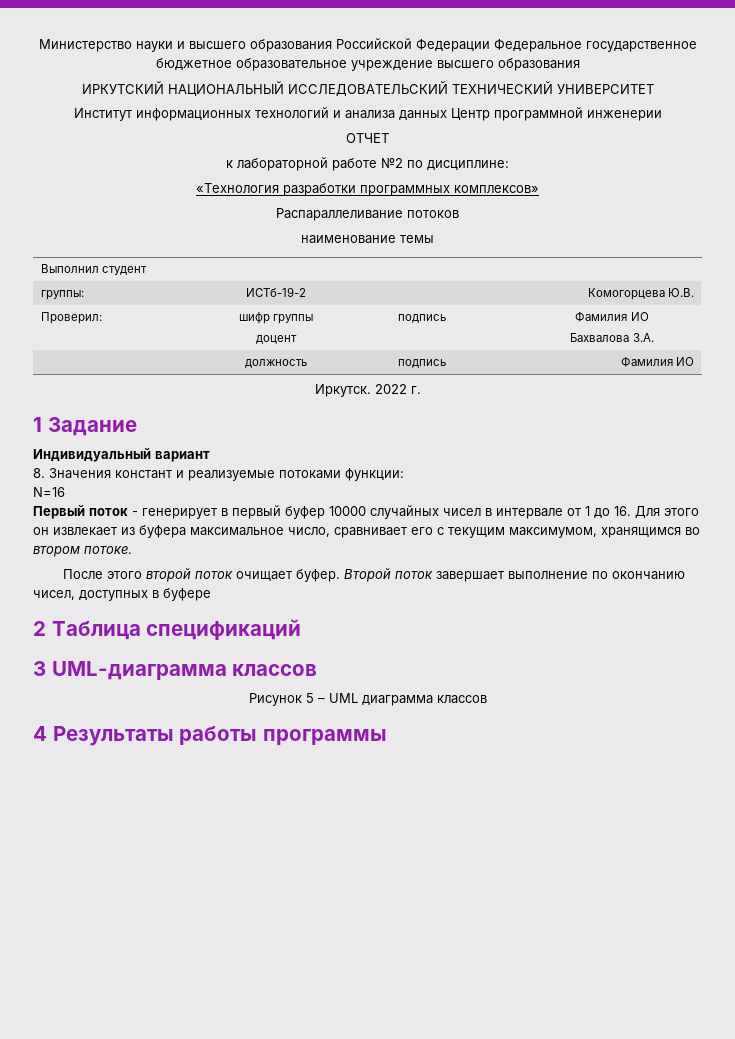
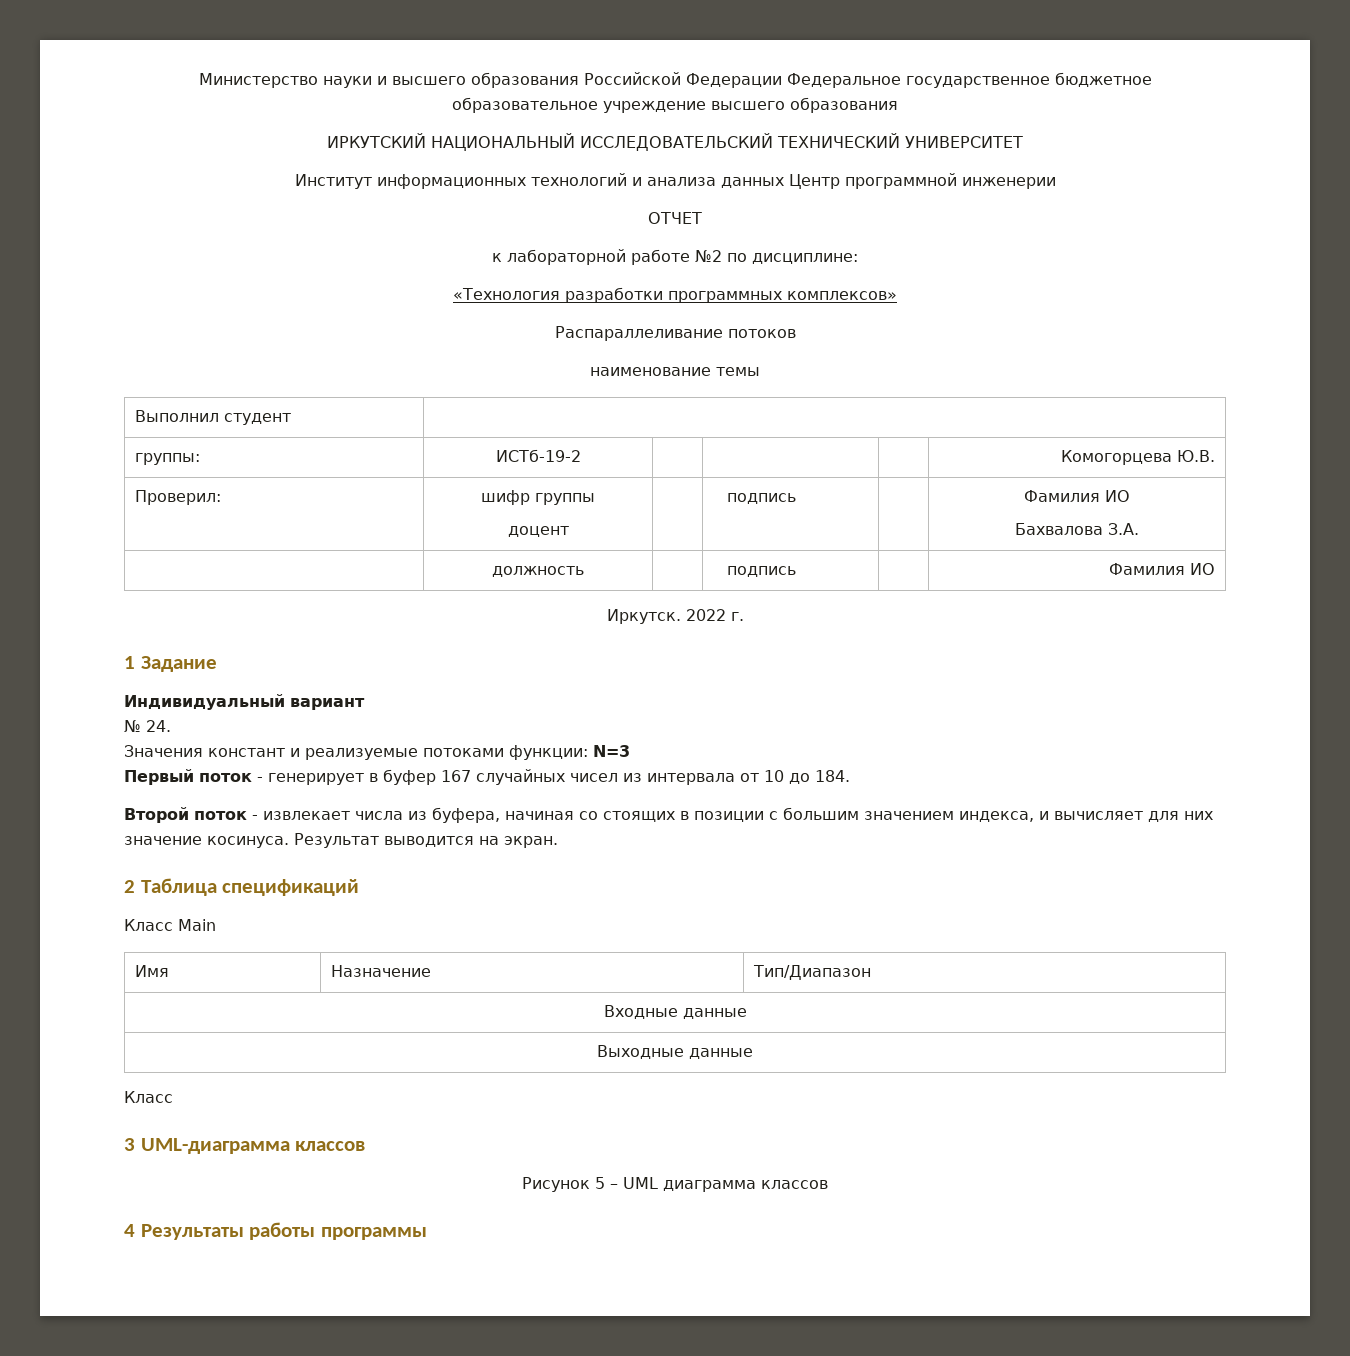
[33,468,45,478] 8. -> [124,720,171,732] № 24. //
[33,487,65,497] // N=16 -> [593,745,630,757] N=3
[232,505,699,519] [33,525,700,538] [33,546,132,557] [63,568,686,582] [33,588,211,601] [33,619,302,640] первый буфер 10000 случайных чисел в интервале от 1 до 16. Для этого он извлекает из буфера максимальное число, сравнивает его с текущим максимумом, хранящимся во втором потоке. // После этого второй поток очищает буфер. Второй поток завершает выполнение по окончанию чисел, доступных в буфере // 2 Таблица спецификаций -> [383,769,850,785] [124,807,1213,823] [124,833,558,848] [124,878,360,896] [124,919,216,931] [135,965,170,977] [331,965,432,977] [753,965,872,980] [603,1005,747,1019] [597,1045,753,1059] [124,1091,173,1103] буфер 167 случайных чисел из интервала от 10 до 184. // Второй поток - извлекает числа из буфера, начиная со стоящих в позиции с большим значением индекса, и вычисляет для них значение косинуса. Результат выводится на экран. // 2 Таблица спецификаций // Класс Main // Имя | Назначение | Тип/Диапазон // Входные данные // Выходные данные // Класс

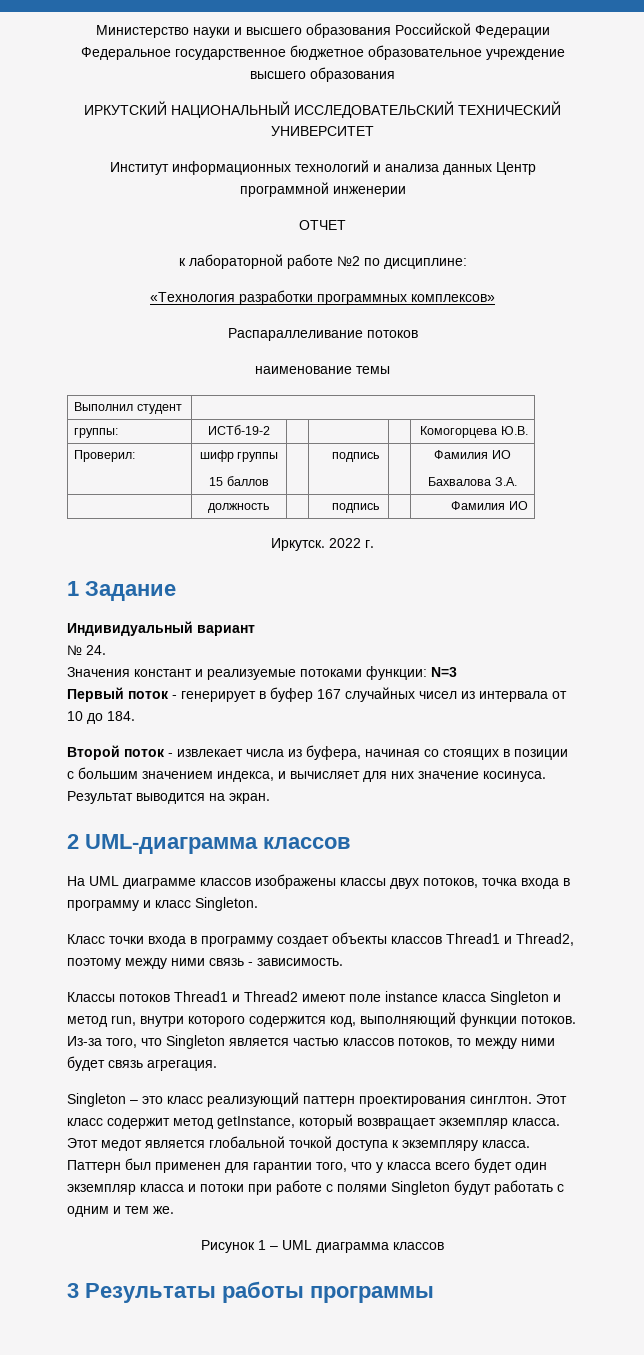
[507,526,569,537] доцент -> [209,476,269,486] 15 баллов
[140,878,360,896] [124,919,216,931] [135,965,170,977] [331,965,432,977] [753,965,872,980] [603,1005,747,1019] [597,1045,753,1059] [124,1091,173,1103] [124,1138,366,1154] Таблица спецификаций // Класс Main // Имя | Назначение | Тип/Диапазон // Входные данные // Выходные данные // Класс // 3 UML-диаграмма классов -> [85,834,351,854] [67,874,570,889] [67,897,258,911] [67,932,574,947] [67,958,343,969] [67,991,561,1005] [67,1012,576,1027] [67,1035,555,1049] [67,1056,217,1071] [67,1092,567,1107] [67,1114,560,1129] [67,1136,530,1151] [67,1158,547,1173] [67,1180,564,1195] [67,1206,174,1217] UML-диаграмма классов // На UML диаграмме классов изображены классы двух потоков, точка входа в программу и класс Singleton. // Класс точки входа в программу создает объекты классов Thread1 и Thread2, поэтому между ними связь - зависимость. // Классы потоков Thread1 и Thread2 имеют поле instance класса Singleton и метод run, внутри которого содержится код, выполняющий функции потоков. Из-за того, что Singleton является частью классов потоков, то между ними будет связь агрегация. // Singleton – это класс реализующий паттерн проектирования синглтон. Этот класс содержит метод getInstance, который возвращает экземпляр класса. Этот медот является глобальной точкой доступа к экземпляру класса. Паттерн был применен для гарантии того, что у класса всего будет один экземпляр класса и потоки при работе с полями Singleton будут работать с одним и тем же.
[595,1177,605,1189] 5 -> [258,1240,266,1250] 1
[124,1224,135,1237] 4 -> [67,1283,79,1298] 3

